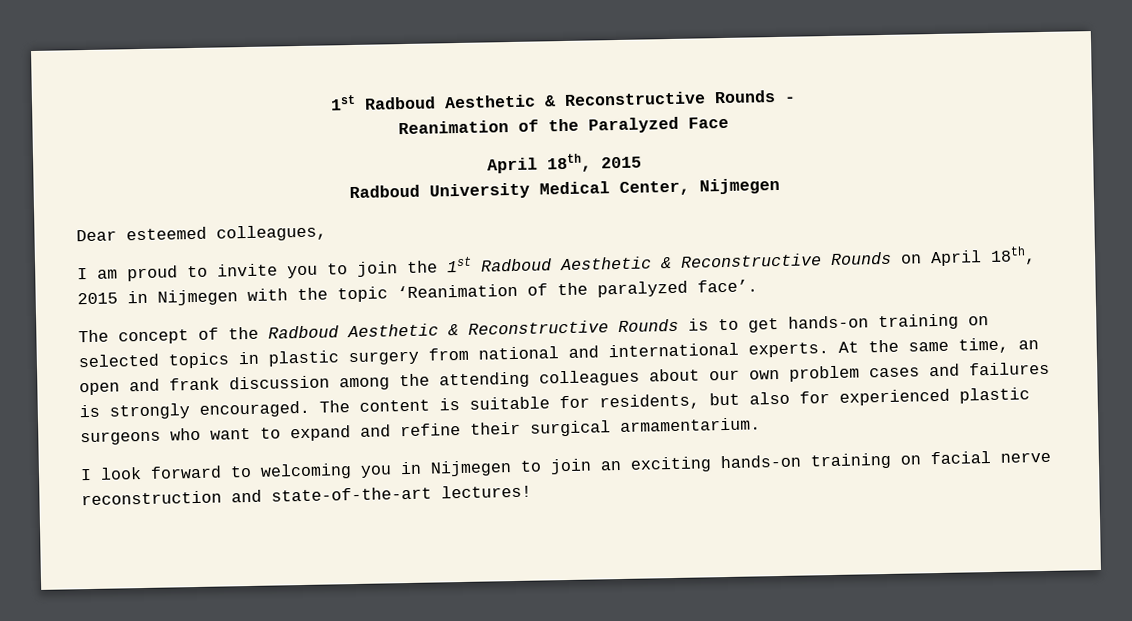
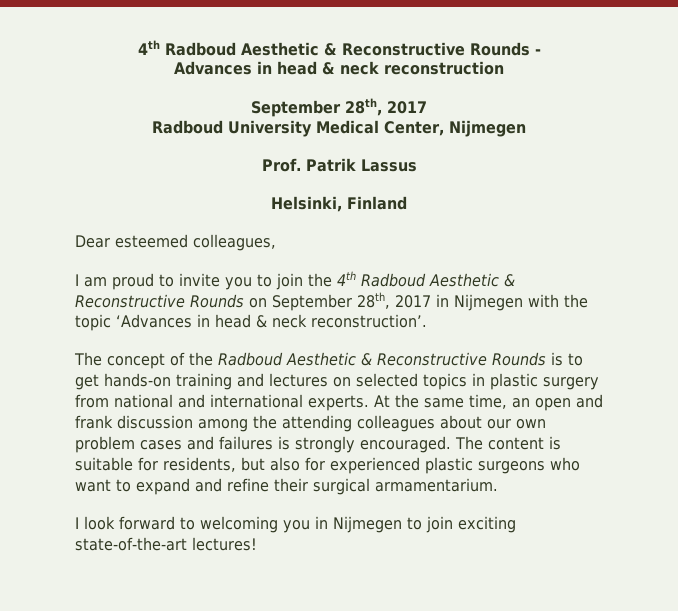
[330,94,356,111] 1st -> [137,40,160,55] 4th
[398,116,729,135] [487,153,642,174] Reanimation of the Paralyzed Face // April 18th, 2015 -> [174,61,504,75] [251,98,427,117] Advances in head & neck reconstruction // September 28th, 2017
(780, 186) none -> [261,158,417,172] [271,196,407,212] // Prof. Patrik Lassus // Helsinki, Finland
[446,256,472,273] 1st -> [337,271,356,286] 4th
[930,246,1036,267] [77,292,118,305] April 18th, 2015 -> [272,292,431,311] September 28th, 2017
[397,279,758,299] ‘Reanimation of the paralyzed face’. -> [116,314,427,328] ‘Advances in head & neck reconstruction’.
(959, 322) none -> [237,373,328,387] and lectures
[600,451,1051,473] [81,489,262,506] an exciting hands-on training on facial nerve reconstruction and -> [458,516,516,533] exciting

